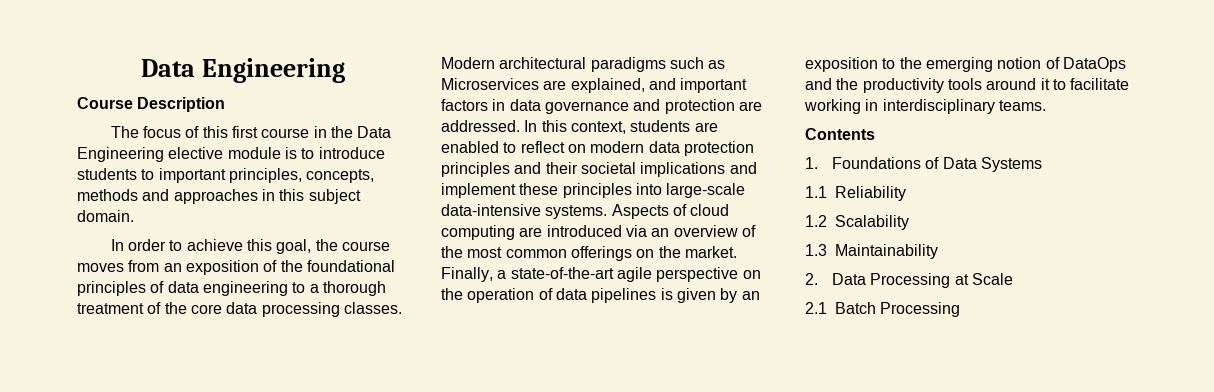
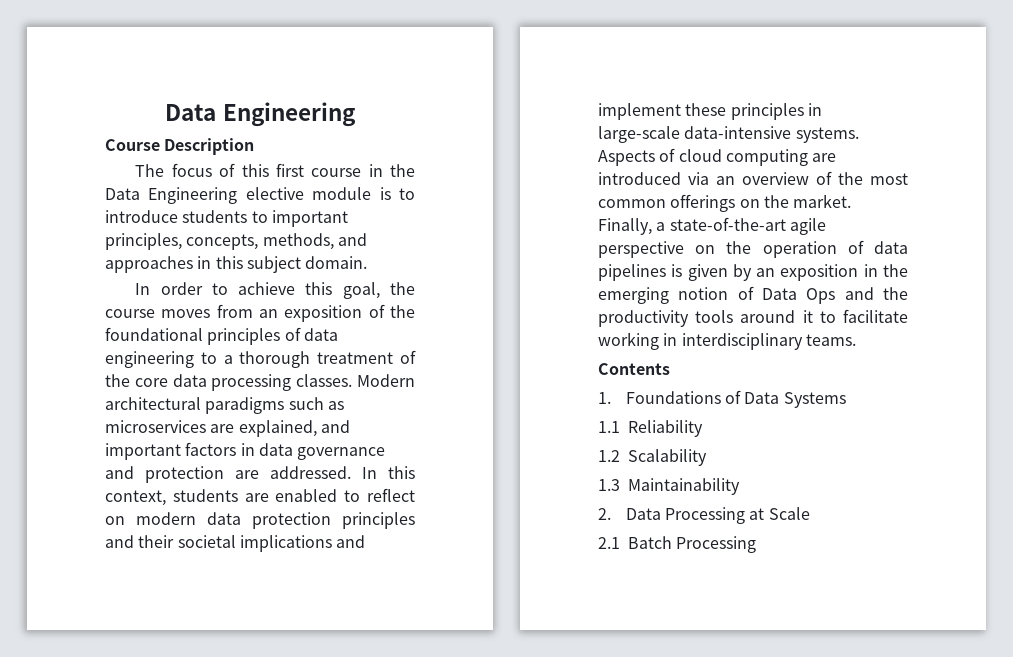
[77,189,138,201] methods -> [262,233,334,250] methods,
[441,78,539,90] Microservices -> [105,420,206,433] microservices
[635,183,662,195] into -> [807,103,822,116] in
[882,58,896,69] to -> [863,264,878,277] in
[1062,57,1126,72] DataOps -> [762,288,836,304] Data Ops

